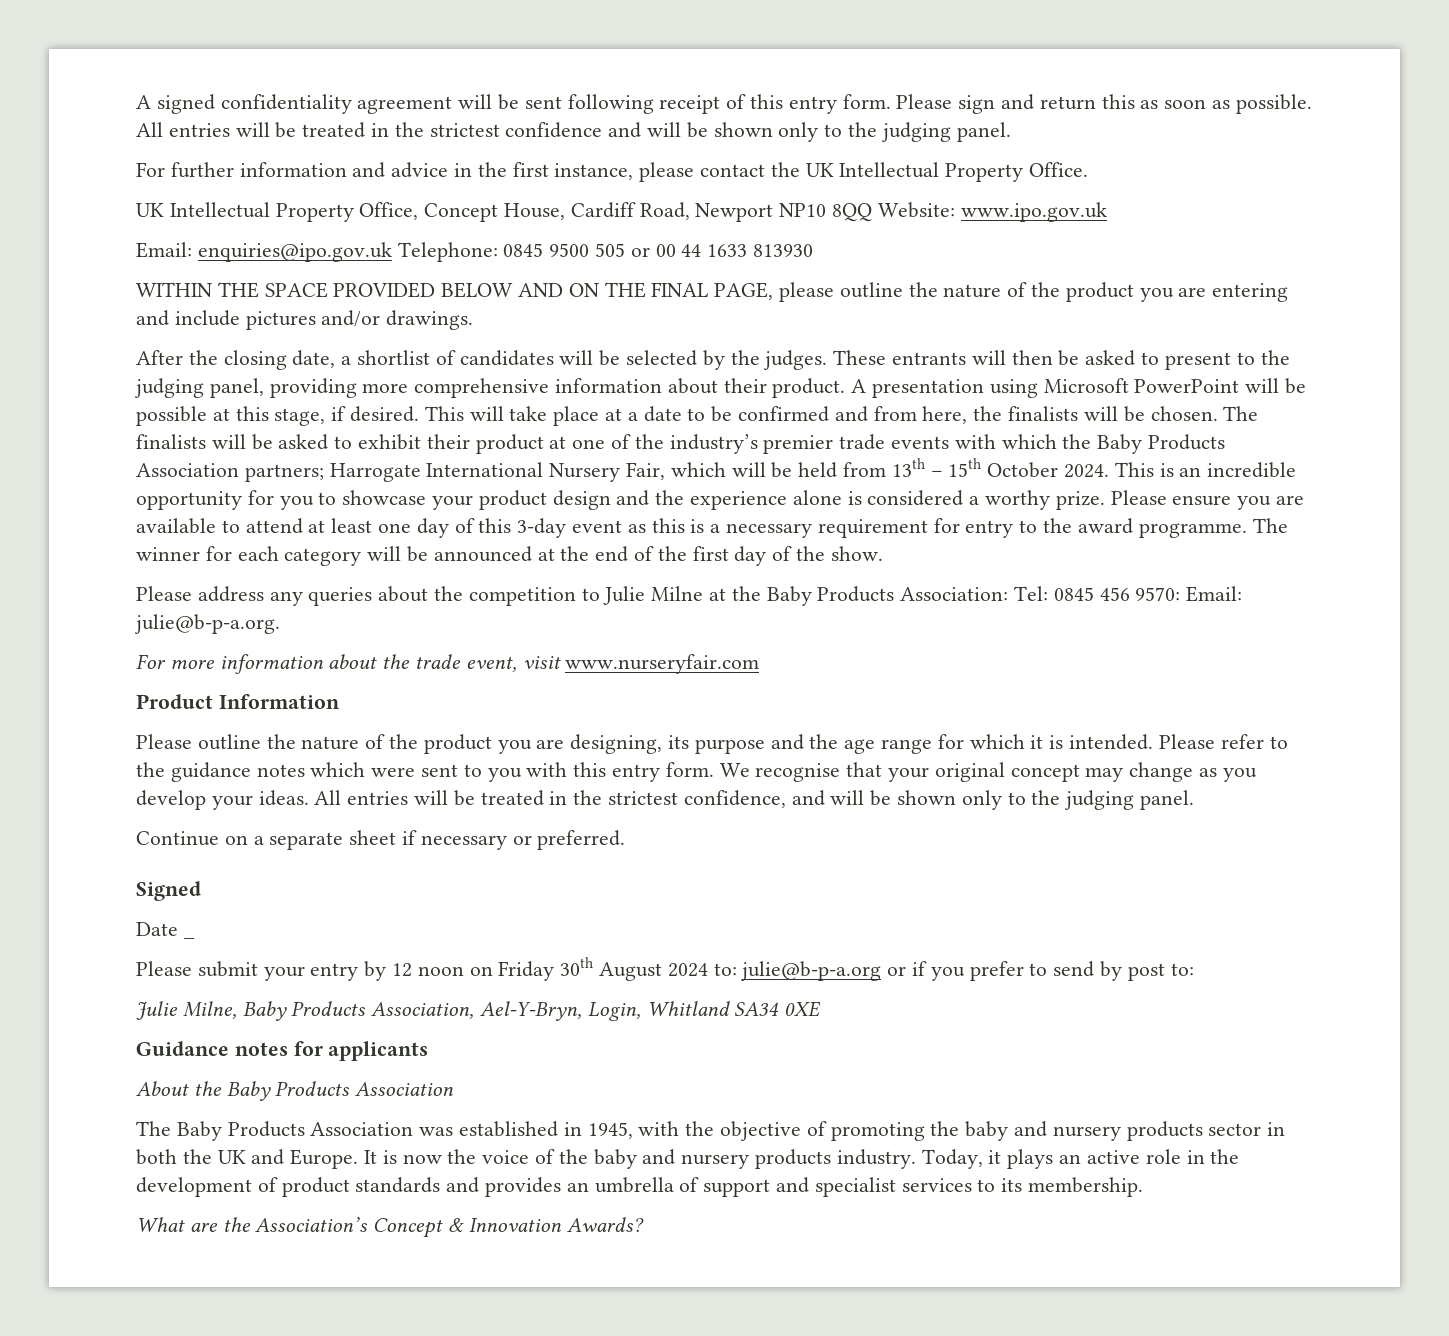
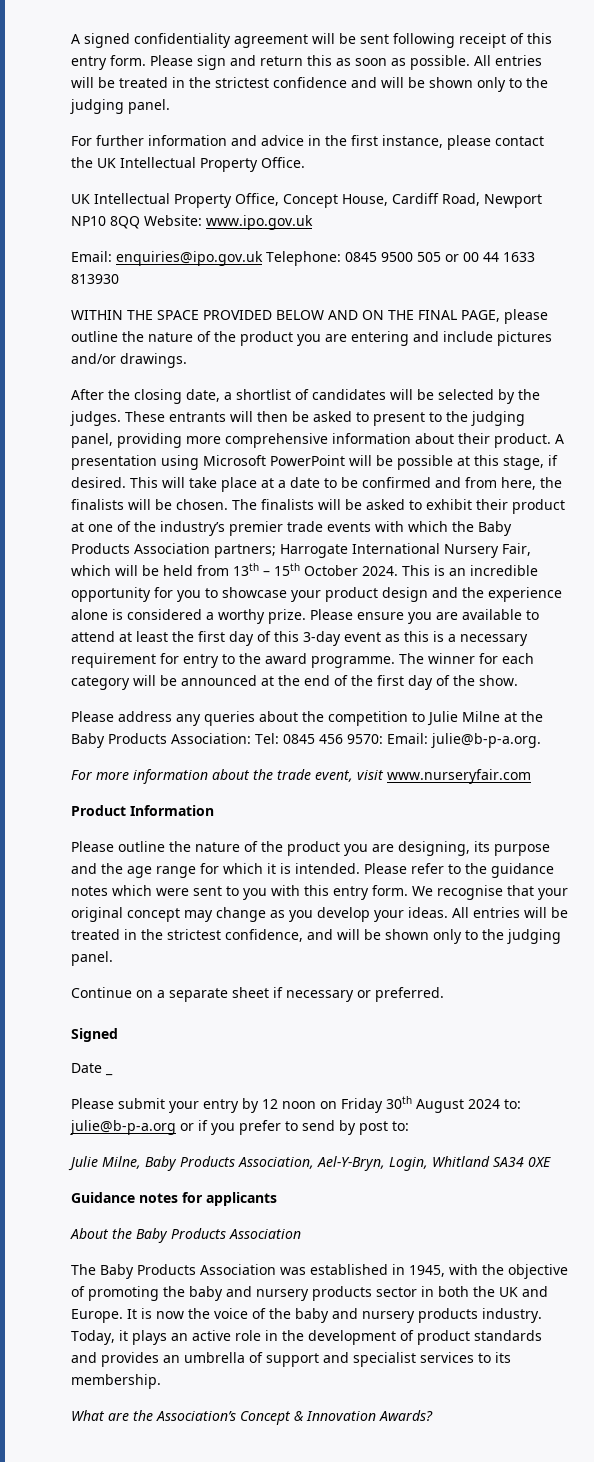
[378,523,412,533] one -> [172,631,225,642] the first

